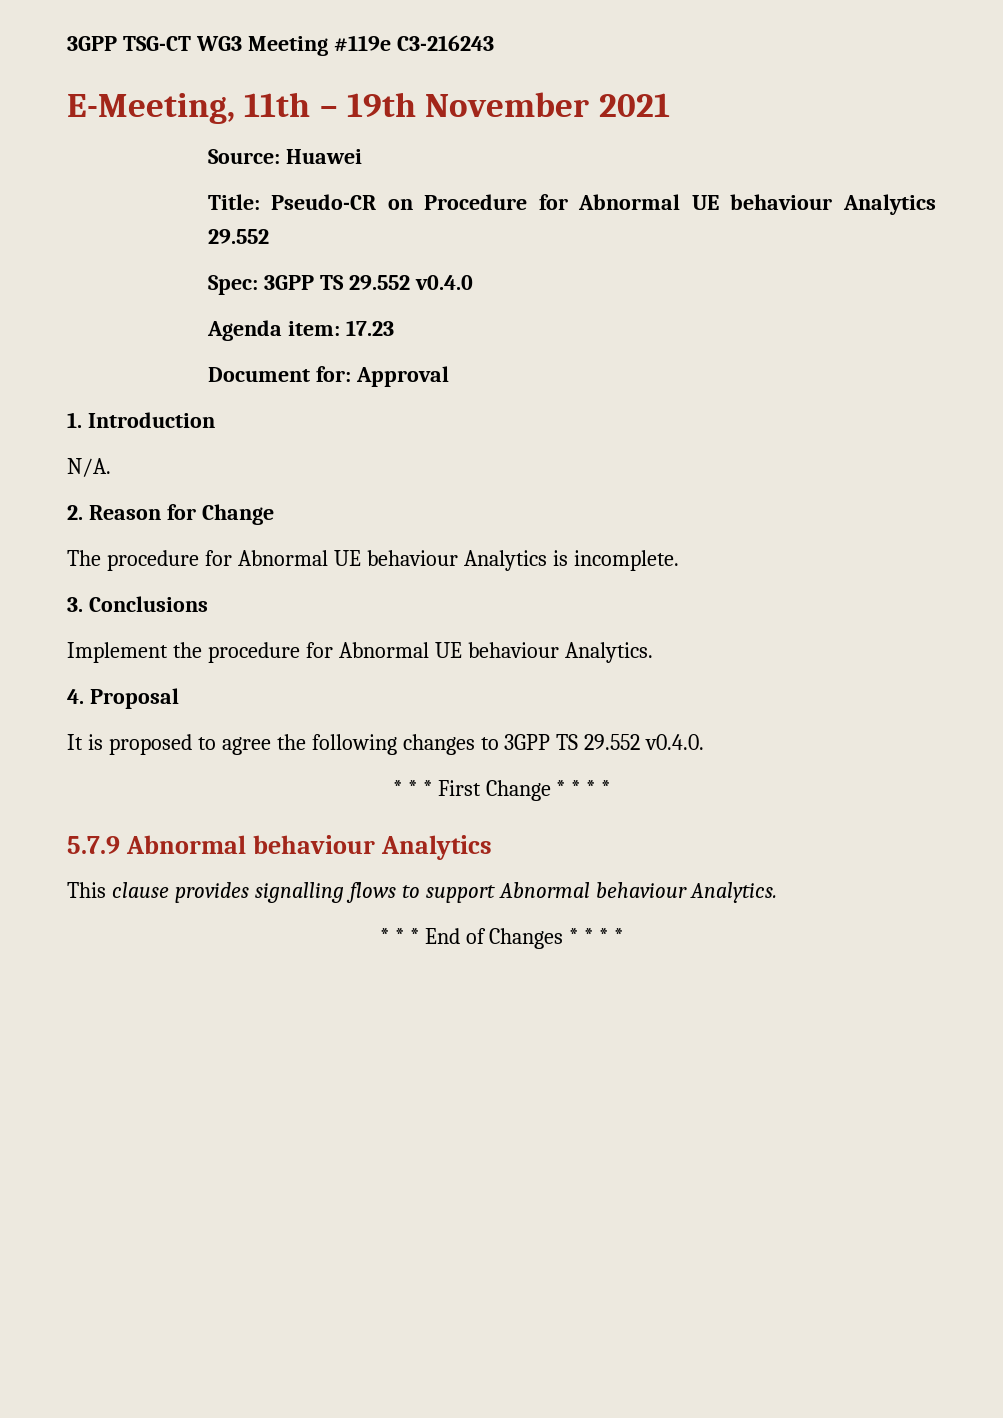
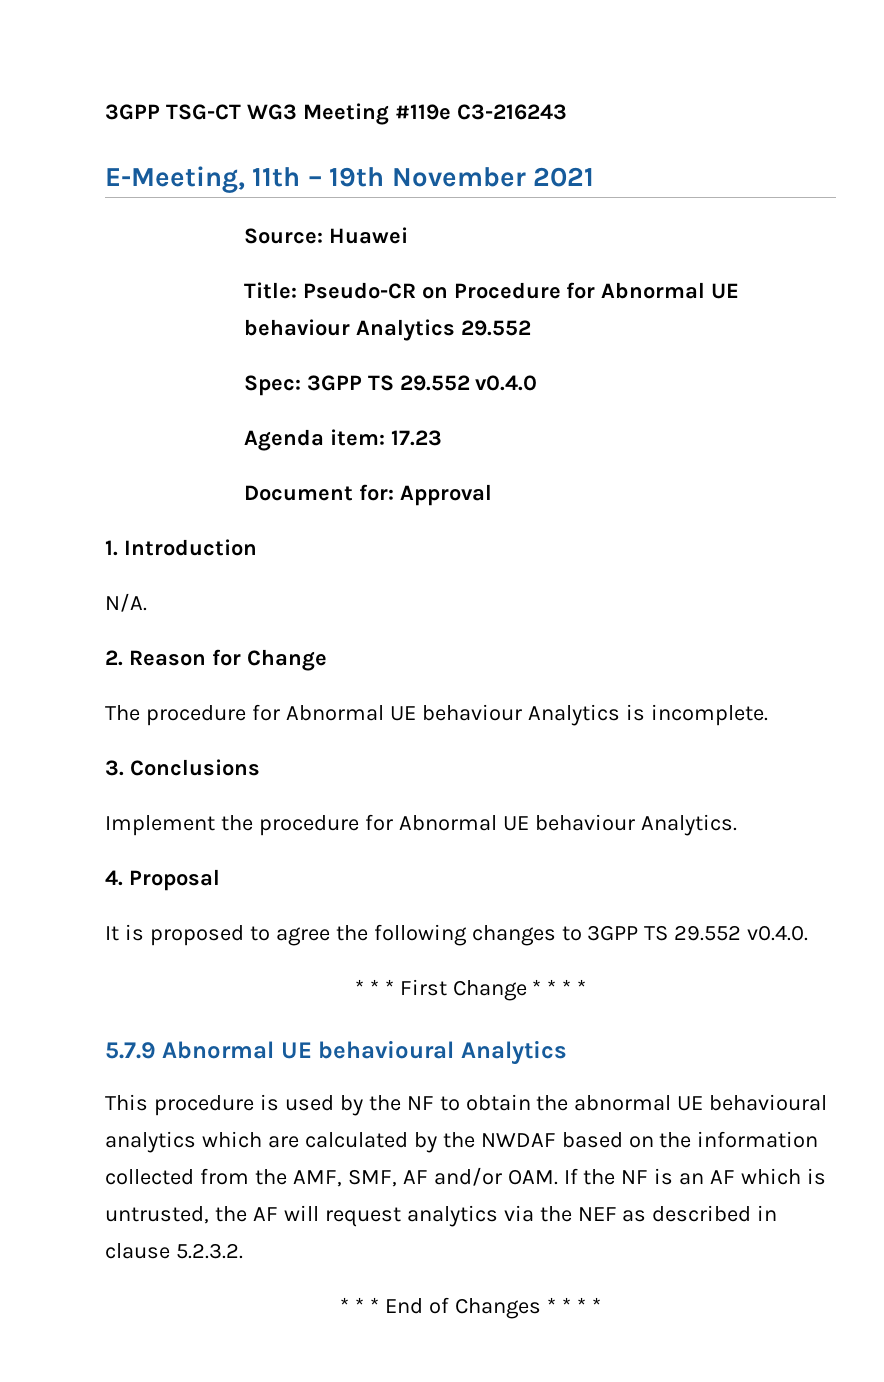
[252,835,375,854] behaviour -> [280,1040,455,1059] UE behavioural
[111,882,778,903] clause provides signalling flows to support Abnormal behaviour Analytics. -> [153,1094,828,1116] [105,1131,819,1153] [105,1167,827,1187] [105,1205,778,1227] [105,1243,243,1259] procedure is used by the NF to obtain the abnormal UE behavioural analytics which are calculated by the NWDAF based on the information collected from the AMF, SMF, AF and/or OAM. If the NF is an AF which is untrusted, the AF will request analytics via the NEF as described in clause 5.2.3.2.

